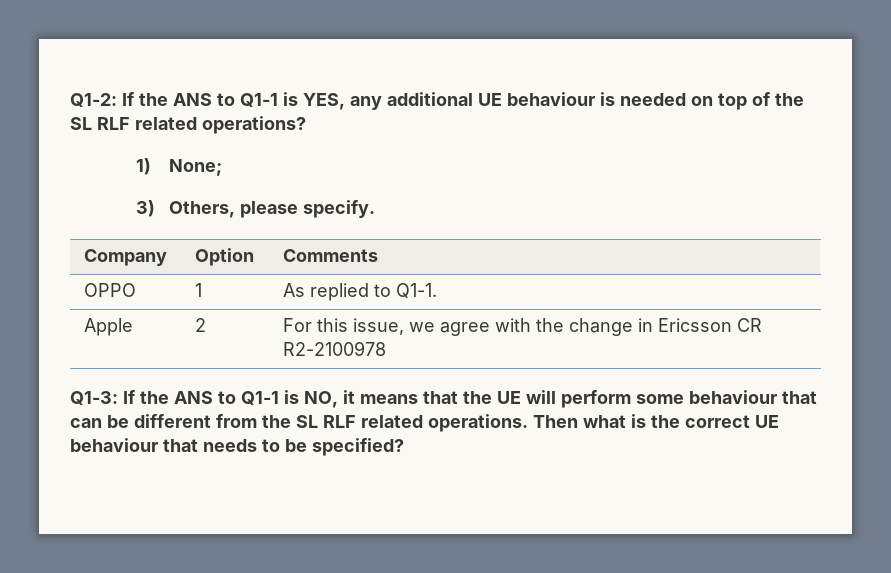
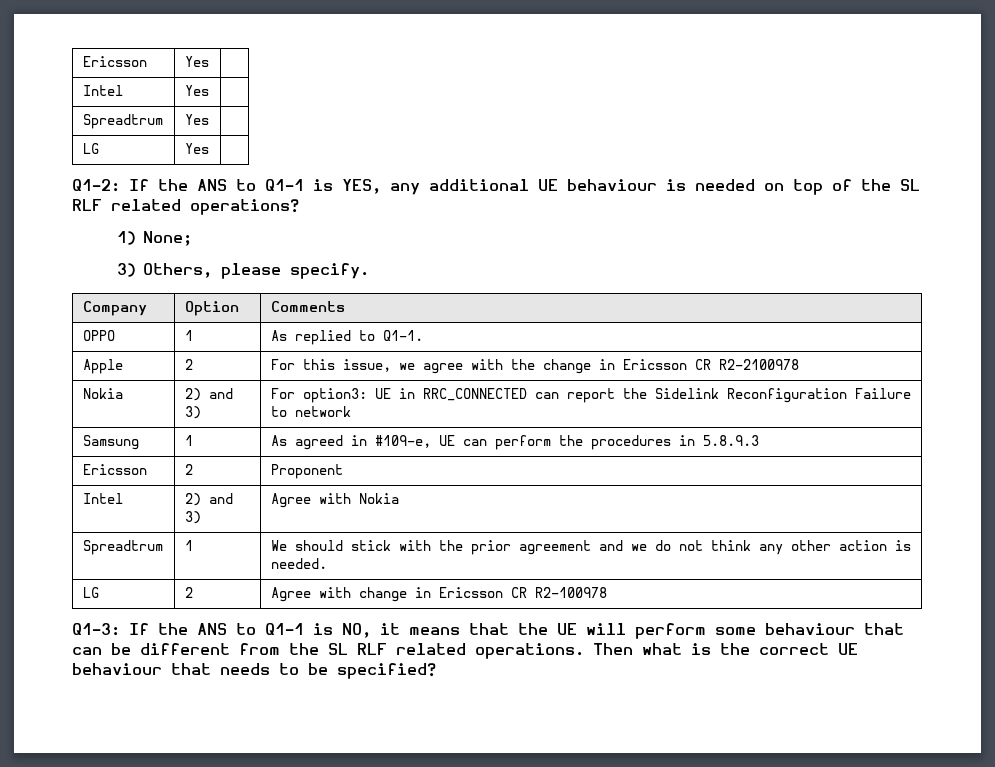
(70, 100) none -> [82,56,147,67] [184,56,209,67] [82,85,123,96] [184,85,209,96] [82,114,163,129] [184,114,209,125] [82,143,99,154] [184,143,209,154] Ericsson | Yes | // Intel | Yes | // Spreadtrum | Yes | // LG | Yes | //
(386, 348) none -> [82,388,123,399] [184,388,233,401] [184,406,201,419] [270,388,911,403] [270,406,351,417] [82,435,139,450] [184,435,193,446] [270,435,759,450] [82,464,147,475] [184,464,193,475] [270,464,343,479] [82,493,123,504] [184,493,233,506] [184,511,201,524] [270,493,399,508] [82,540,163,555] [184,540,193,551] [270,540,911,555] [270,558,327,569] [82,587,99,598] [184,587,193,598] [270,587,607,602] // Nokia | 2) and 3) | For option3: UE in RRC_CONNECTED can report the Sidelink Reconfiguration Failure to network // Samsung | 1 | As agreed in #109-e, UE can perform the procedures in 5.8.9.3 // Ericsson | 2 | Proponent // Intel | 2) and 3) | Agree with Nokia // Spreadtrum | 1 | We should stick with the prior agreement and we do not think any other action is needed. // LG | 2 | Agree with change in Ericsson CR R2-100978

